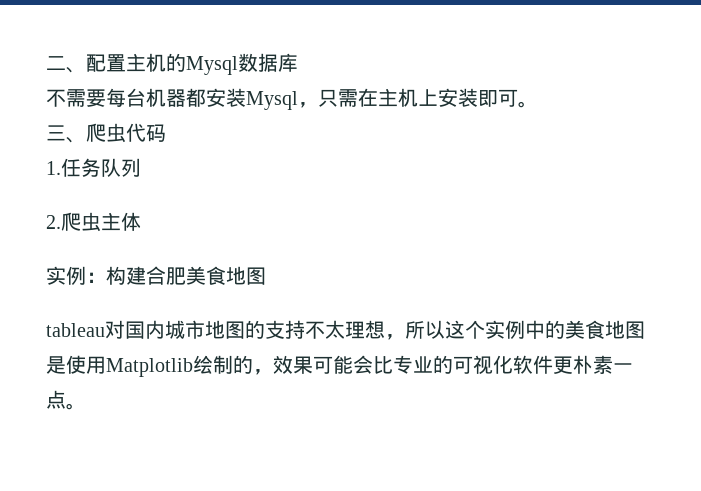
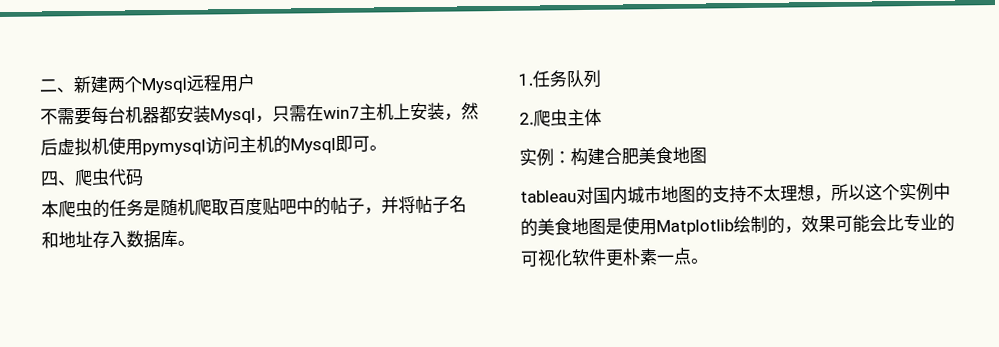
[86,53,298,75] 配置主机的Mysql数据库 -> [73,73,255,94] 新建两个Mysql远程用户
(378, 97) none -> [323,106,360,120] win7
(478, 97) none -> [444,102,479,121] [40,135,336,157] ，然后虚拟机使用pymysql访问主机的Mysql
[46,125,66,141] 三 -> [40,171,59,187] 四
(166, 133) none -> [41,195,467,218] [41,229,195,249] // 本爬虫的任务是随机爬取百度贴吧中的帖子，并将帖子名和地址存入数据库。

